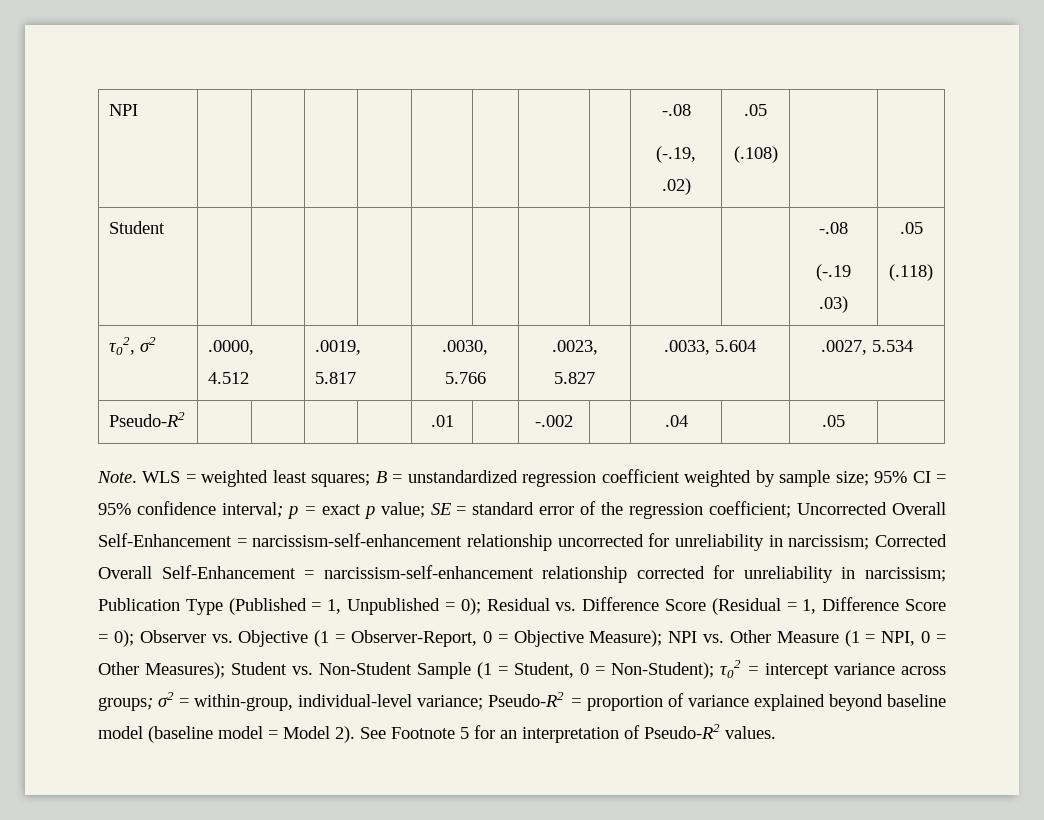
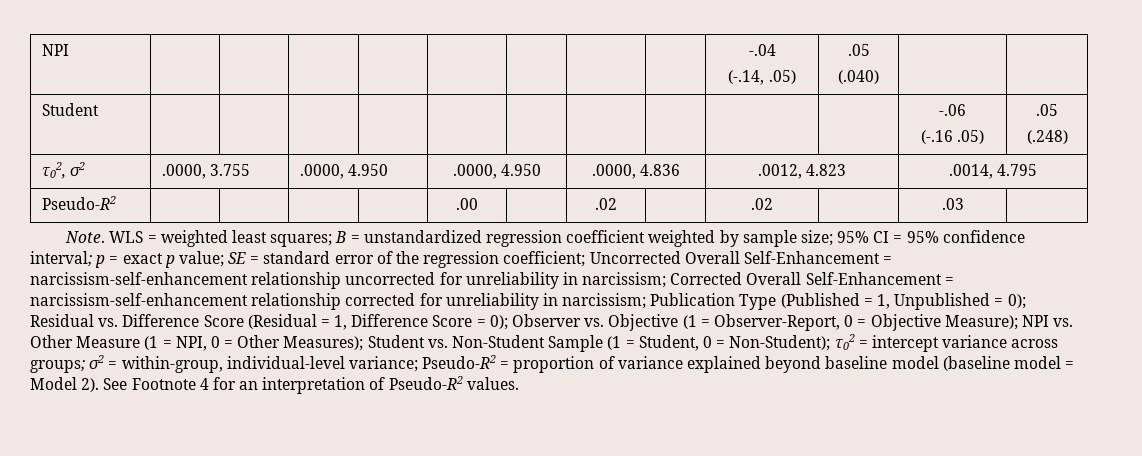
[661,104,691,116] [655,146,696,163] [661,178,691,195] [744,104,767,116] [733,146,778,163] -.08 // (-.19, .02) | .05 // (.108) -> [748,44,776,56] [728,70,796,85] [847,44,870,56] [838,70,879,84] -.04 // (-.14, .05) | .05 // (.040)
[818,222,848,234] [815,264,851,281] [818,296,848,313] [899,222,923,234] [889,264,933,281] -.08 // (-.19 .03) | .05 // (.118) -> [939,104,966,116] [920,130,985,144] [1036,104,1058,116] [1026,130,1068,144] -.06 // (-.16 .05) | .05 // (.248)
[208,372,250,384] [315,340,362,355] [315,372,357,384] [442,340,488,355] [444,372,486,384] [551,340,598,355] [554,372,595,384] [663,340,756,355] [820,340,913,355] [109,412,186,427] [430,415,454,427] [535,415,573,427] [664,415,688,427] [821,415,845,427] 4.512 | .0019, 5.817 | .0030, 5.766 | .0023, 5.827 | .0033, 5.604 | .0027, 5.534 // Pseudo-R2 | | | | | .01 | | -.002 | | .04 | | .05 -> [210,164,251,176] [299,164,389,179] [452,164,542,179] [591,164,681,179] [757,164,847,179] [948,164,1038,179] [41,196,116,210] [456,198,478,210] [595,198,617,210] [751,198,773,210] [941,198,964,210] 3.755 | .0000, 4.950 | .0000, 4.950 | .0000, 4.836 | .0012, 4.823 | .0014, 4.795 // Pseudo-R2 | | | | | .00 | | .02 | | .02 | | .03
[460,727,469,739] 5 -> [199,378,209,390] 4

